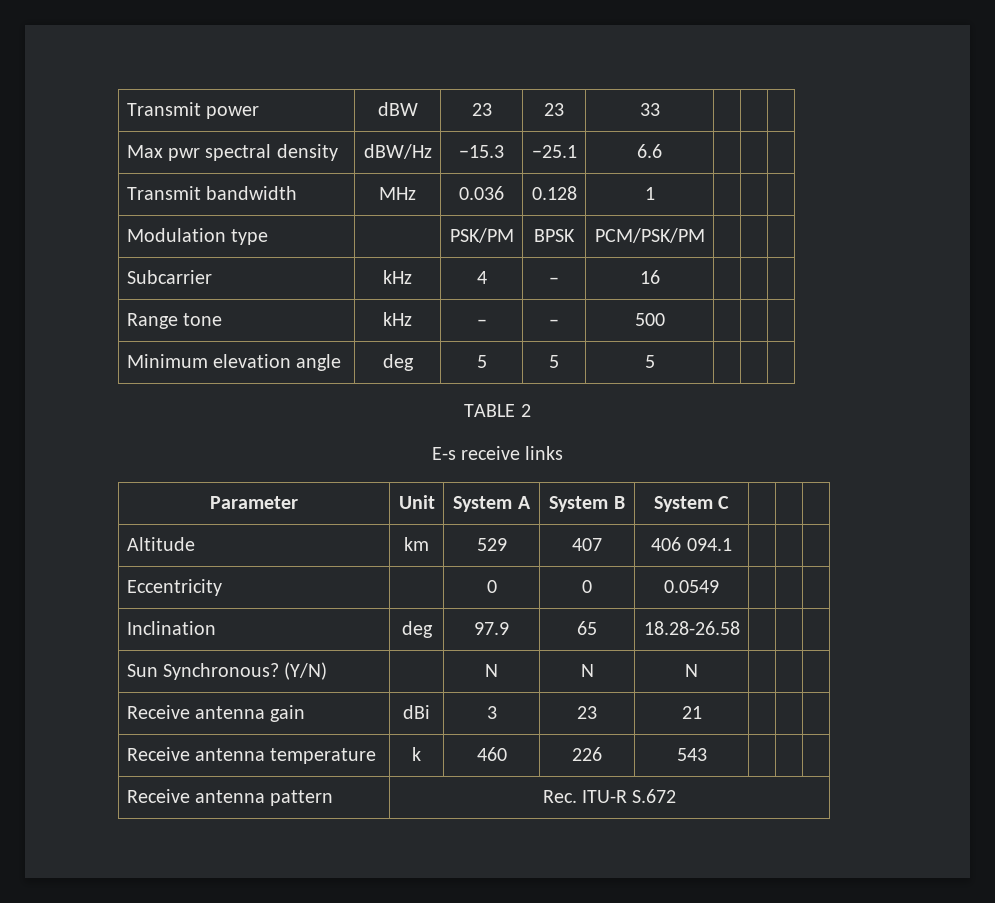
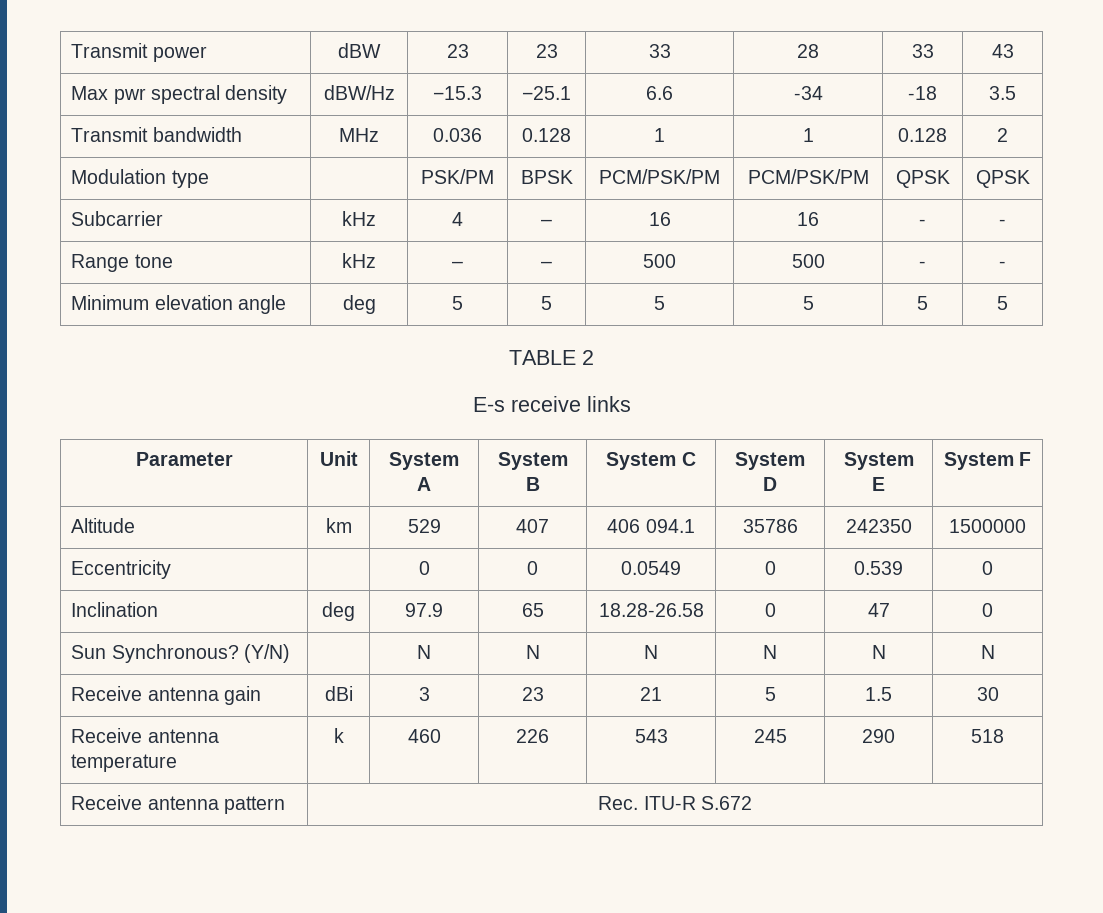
(660, 109) | | -> [797,44,819,58] [911,44,934,58] [991,44,1014,58] 28 | 33 | 43
(662, 151) | | -> [793,86,823,100] [908,86,937,100] [989,86,1016,100] -34 | -18 | 3.5
(655, 193) | | -> [802,128,814,142] [898,128,947,142] [997,128,1008,142] 1 | 0.128 | 2
(705, 235) | | -> [747,169,869,184] [895,170,950,188] [975,170,1030,188] PCM/PSK/PM | QPSK | QPSK
(660, 277) | | -> [797,212,819,226] [919,219,926,226] [999,219,1006,226] 16 | - | -
(665, 319) | | -> [791,254,825,268] [919,261,926,268] [999,261,1006,268] 500 | - | -
(655, 361) | | -> [802,296,814,310] [917,296,928,310] [997,296,1008,310] 5 | 5 | 5
(730, 502) | | -> [735,452,805,470] [763,477,777,491] [843,452,914,470] [872,477,885,491] [943,452,1032,470] System D | System E | System F
(732, 544) | | -> [742,519,798,533] [845,519,912,533] [949,519,1026,533] 35786 | 242350 | 1500000
(719, 586) | | -> [764,561,776,575] [854,561,903,575] [982,561,993,575] 0 | 0.539 | 0
(740, 628) | | -> [764,603,776,617] [867,603,890,617] [982,603,993,617] 0 | 47 | 0
(698, 670) | | -> [763,645,777,659] [871,645,886,659] [980,645,995,659] N | N | N
(702, 712) | | -> [764,687,776,701] [865,687,892,701] [976,687,999,701] 5 | 1.5 | 30
(707, 754) | | -> [753,729,787,743] [862,729,895,743] [971,729,1004,743] 245 | 290 | 518

